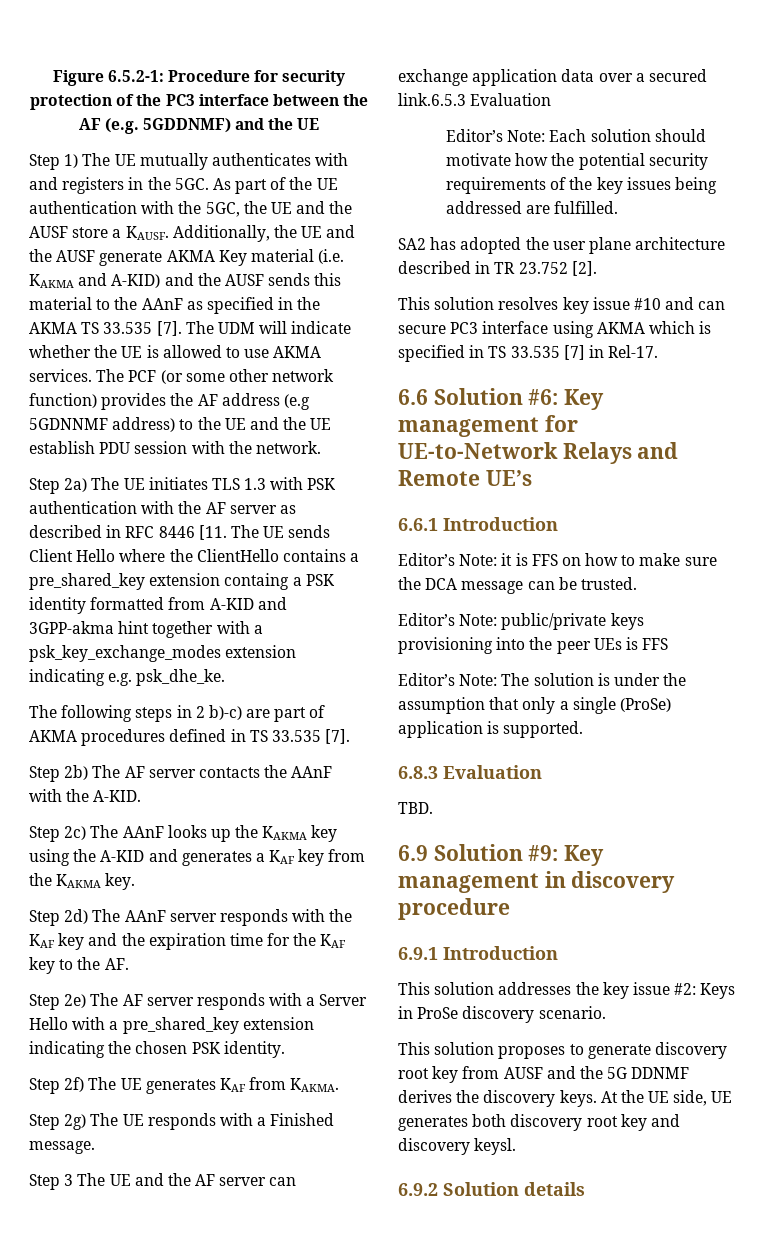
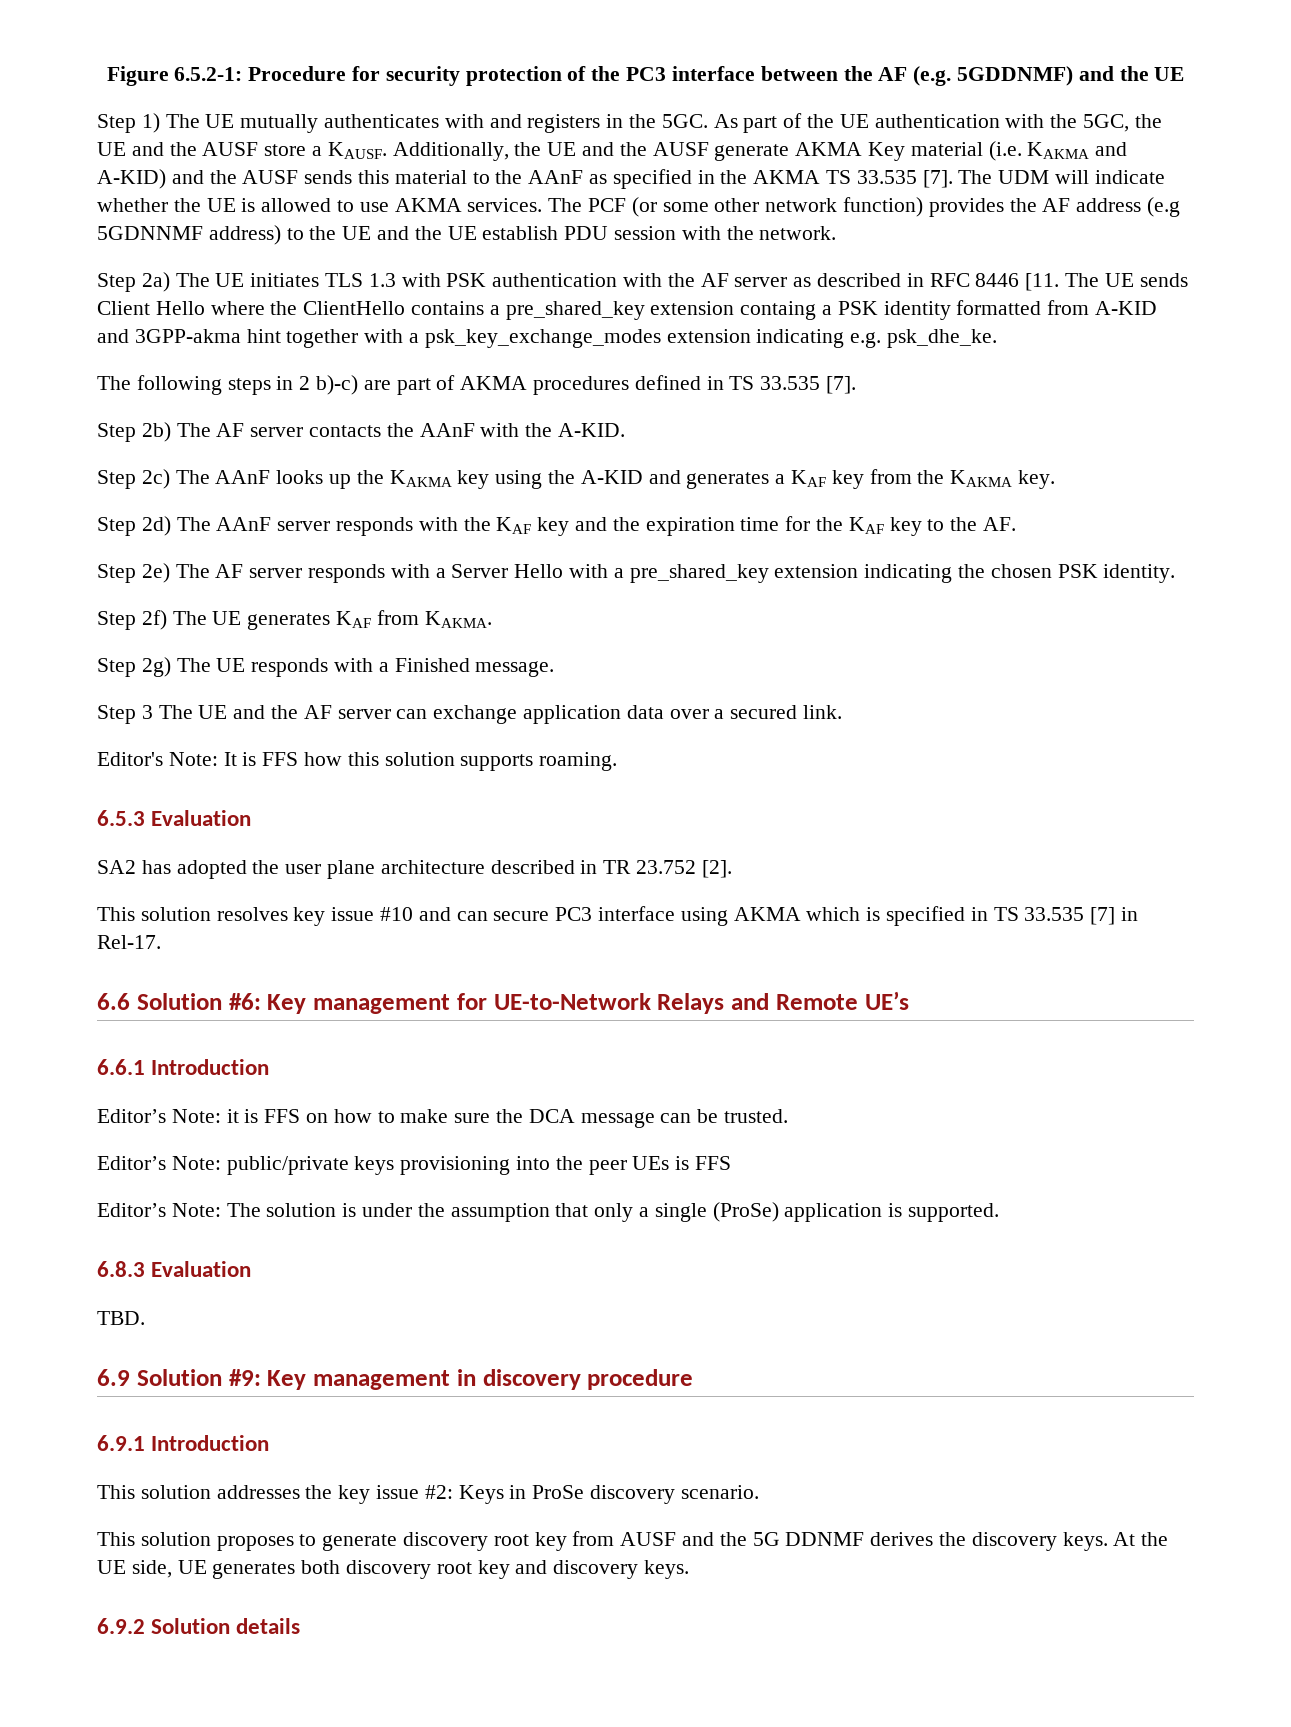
[398,93,552,106] [446,129,706,142] [446,153,708,170] [446,177,717,194] [446,201,619,214] link.6.5.3 Evaluation // Editor’s Note: Each solution should motivate how the potential security requirements of the key issues being addressed are fulfilled. -> [803,705,843,719] [97,752,618,771] [97,810,252,826] link. // Editor's Note: It is FFS how this solution supports roaming. // 6.5.3 Evaluation
[474,1138,517,1155] keysl. -> [644,1560,690,1579] keys.

